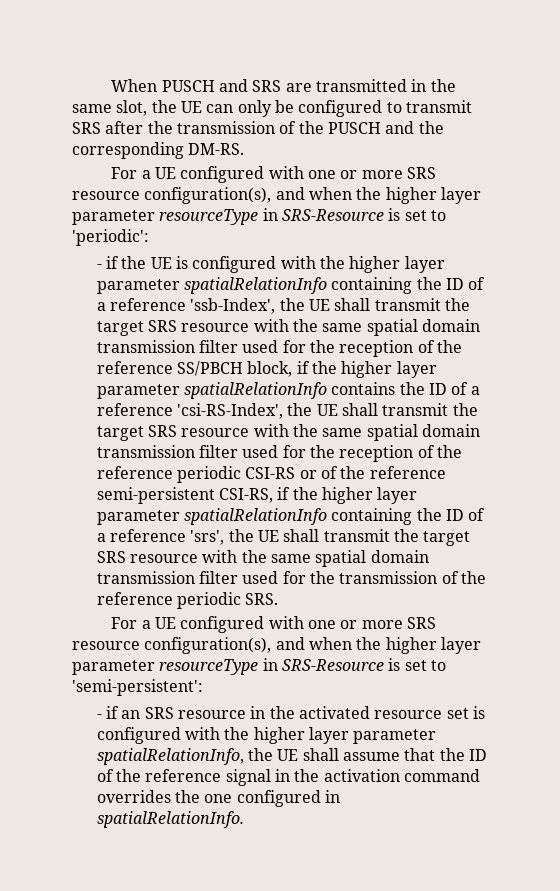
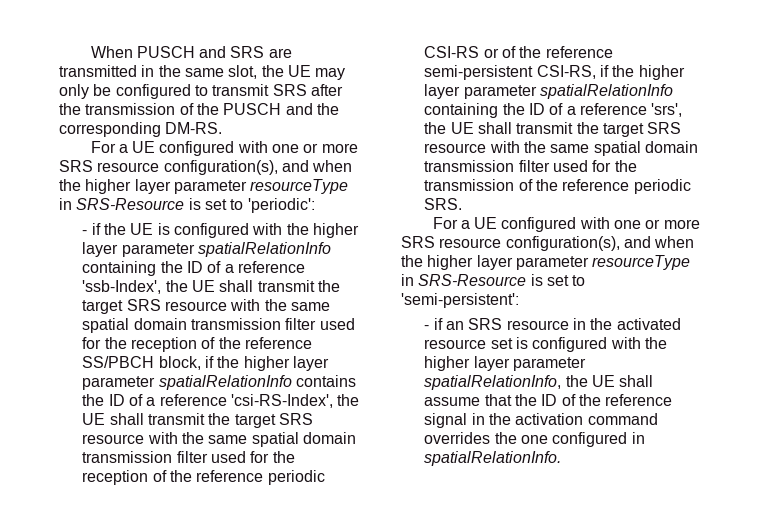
[206,104,234,113] can -> [315,68,346,80] may

